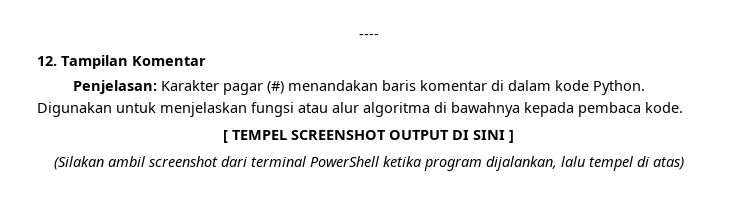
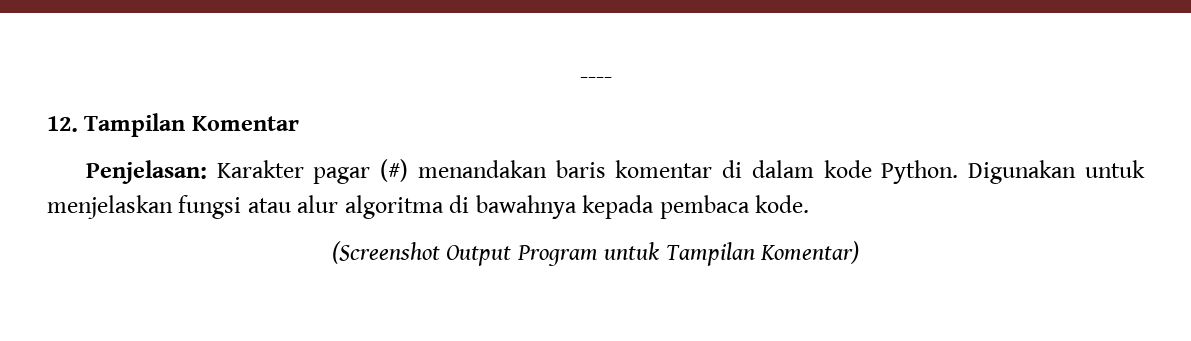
[223,130,514,143] [53,156,684,171] [ TEMPEL SCREENSHOT OUTPUT DI SINI ] // (Silakan ambil screenshot dari terminal PowerShell ketika program dijalankan, lalu tempel di atas) -> [331,241,860,266] (Screenshot Output Program untuk Tampilan Komentar)

